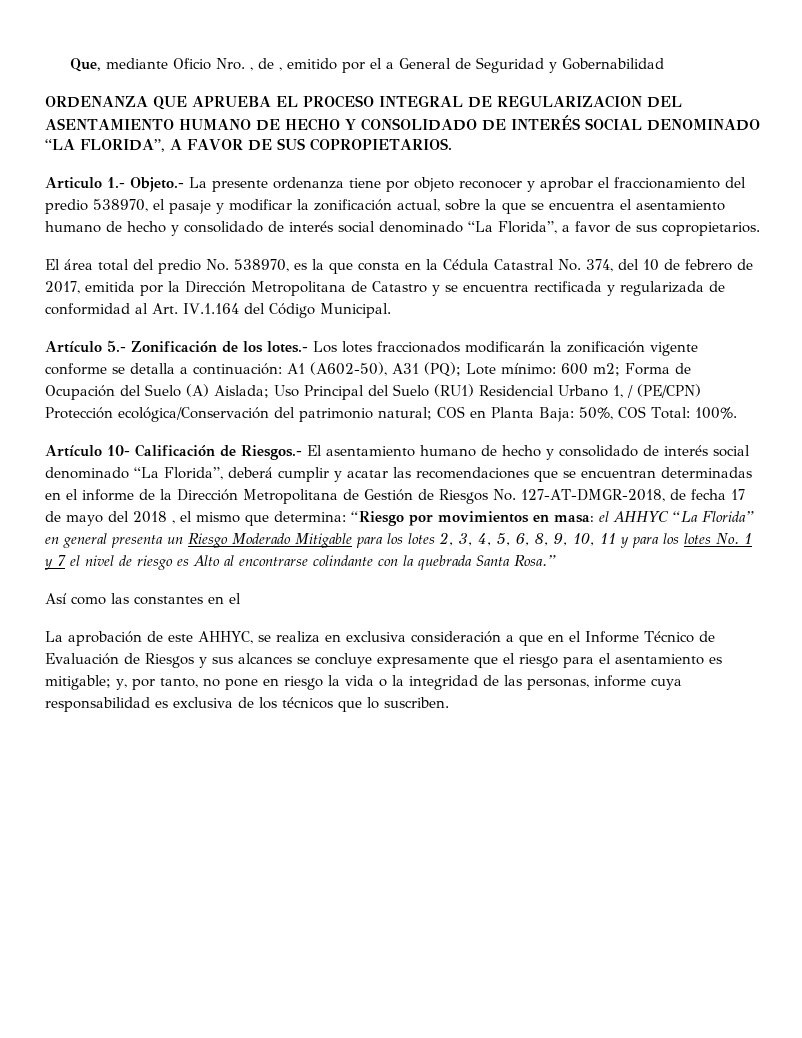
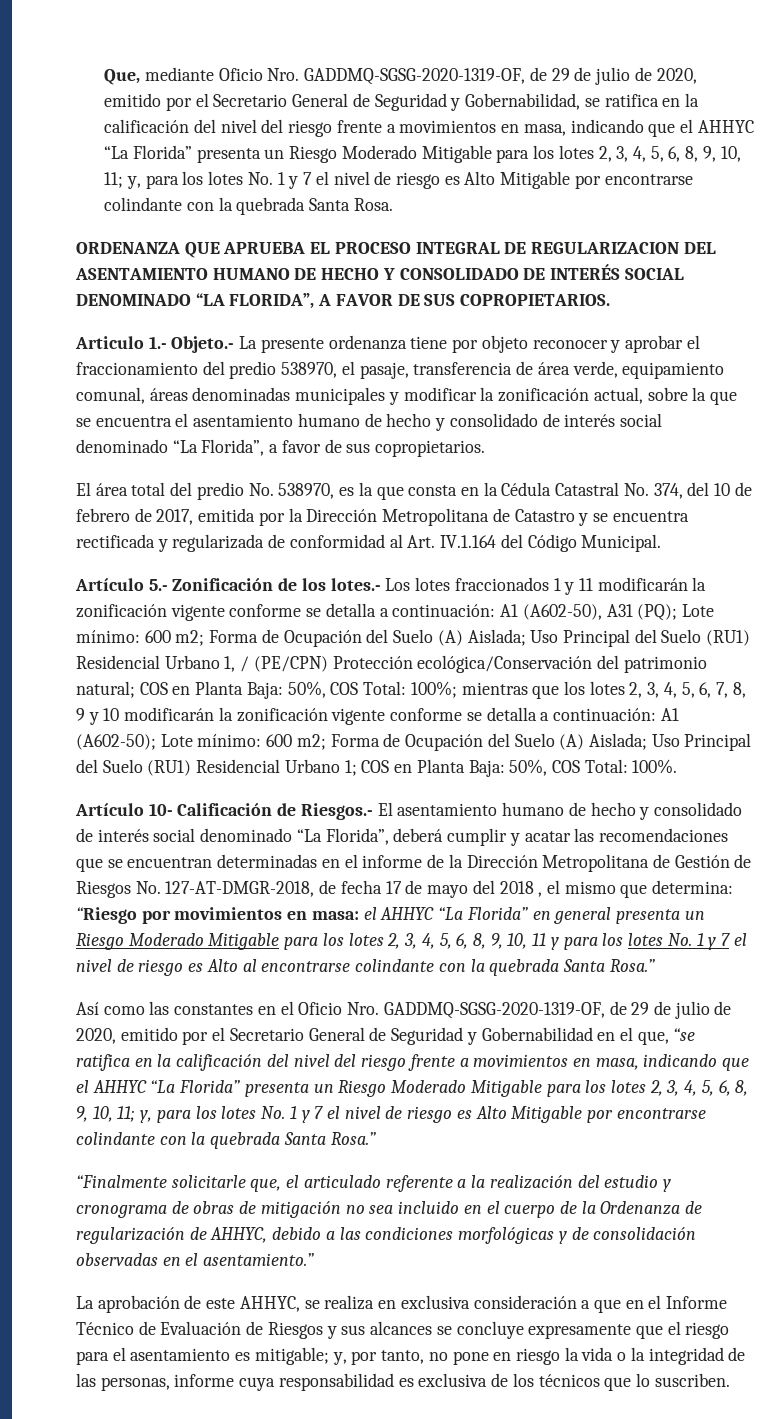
[250,57,665,73] , de , emitido por el a General de Seguridad y Gobernabilidad -> [304,67,697,85] [104,93,699,111] [104,119,754,137] [104,145,741,163] [104,171,693,189] [104,197,393,215] GADDMQ-SGSG-2020-1319-OF, de 29 de julio de 2020, emitido por el Secretario General de Seguridad y Gobernabilidad, se ratifica en la calificación del nivel del riesgo frente a movimientos en masa, indicando que el AHHYC “La Florida” presenta un Riesgo Moderado Mitigable para los lotes 2, 3, 4, 5, 6, 8, 9, 10, 11; y, para los lotes No. 1 y 7 el nivel de riesgo es Alto Mitigable por encontrarse colindante con la quebrada Santa Rosa.
[169,200,211,214] pasaje -> [359,361,725,379] [76,387,386,405] pasaje, transferencia de área verde, equipamiento comunal, áreas denominadas municipales
(460, 347) none -> [553,578,593,595] 1 y 11
(690, 413) none -> [410,681,746,699] [76,707,679,725] [76,733,752,751] [76,759,628,777] 100%; mientras que los lotes 2, 3, 4, 5, 6, 7, 8, 9 y 10 modificarán la zonificación vigente conforme se detalla a continuación: A1 (A602-50); Lote mínimo: 600 m2; Forma de Ocupación del Suelo (A) Aislada; Uso Principal del Suelo (RU1) Residencial Urbano 1; COS en Planta Baja: 50%, COS Total:
(241, 598) none -> [298,1001,732,1019] [76,1027,696,1045] [76,1054,750,1071] [76,1080,749,1097] [76,1106,706,1123] [76,1132,376,1149] [76,1175,671,1192] [76,1201,703,1218] [76,1227,697,1244] [76,1253,315,1266] Oficio Nro. GADDMQ-SGSG-2020-1319-OF, de 29 de julio de 2020, emitido por el Secretario General de Seguridad y Gobernabilidad en el que, “se ratifica en la calificación del nivel del riesgo frente a movimientos en masa, indicando que el AHHYC “La Florida” presenta un Riesgo Moderado Mitigable para los lotes 2, 3, 4, 5, 6, 8, 9, 10, 11; y, para los lotes No. 1 y 7 el nivel de riesgo es Alto Mitigable por encontrarse colindante con la quebrada Santa Rosa.” // “Finalmente solicitarle que, el articulado referente a la realización del estudio y cronograma de obras de mitigación no sea incluido en el cuerpo de la Ordenanza de regularización de AHHYC, debido a las condiciones morfológicas y de consolidación observadas en el asentamiento.”

